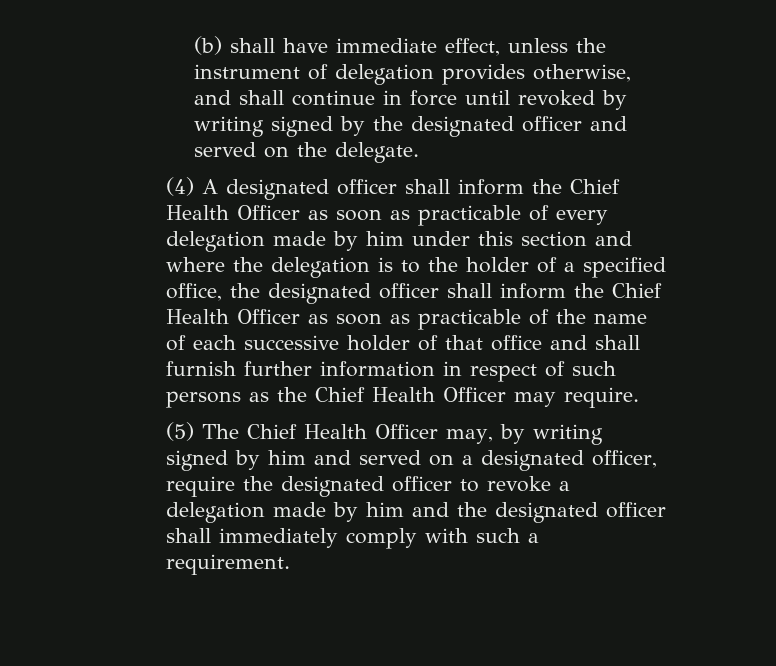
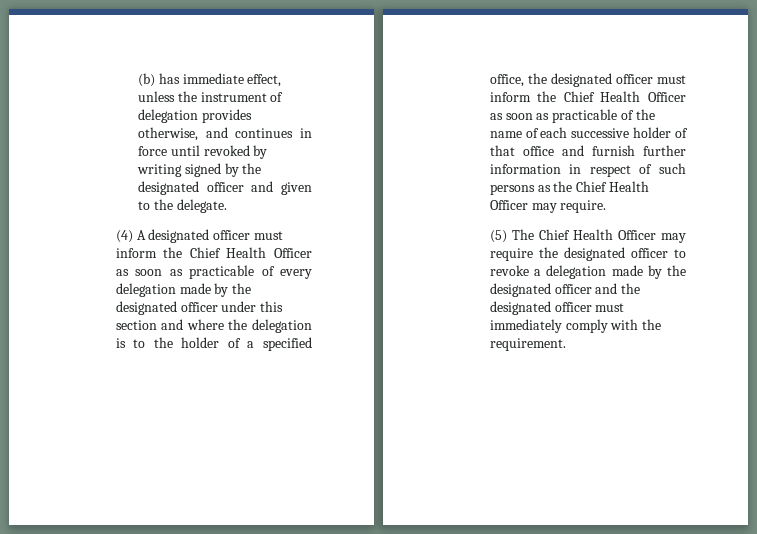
[230,38,329,53] shall have -> [158,73,180,84] has
[239,90,376,106] shall continue -> [235,128,294,138] continues
[194,142,290,158] served on -> [281,182,312,195] [138,201,151,210] given to
[404,179,450,194] shall -> [253,231,283,240] must
[365,231,404,246] him -> [232,283,252,294] [115,301,218,315] the designated officer
[446,283,492,298] shall -> [657,75,686,84] must
[594,335,640,350] shall -> (584, 150) none
[445,424,603,445] [165,450,657,471] may, by writing signed by him and served on a designated officer, -> [661,233,686,243] may
[365,502,404,517] him -> [667,265,686,276] [489,283,592,297] the designated officer
[165,528,211,543] shall -> [595,303,625,312] must
[475,528,539,543] such a -> [642,319,662,330] the

